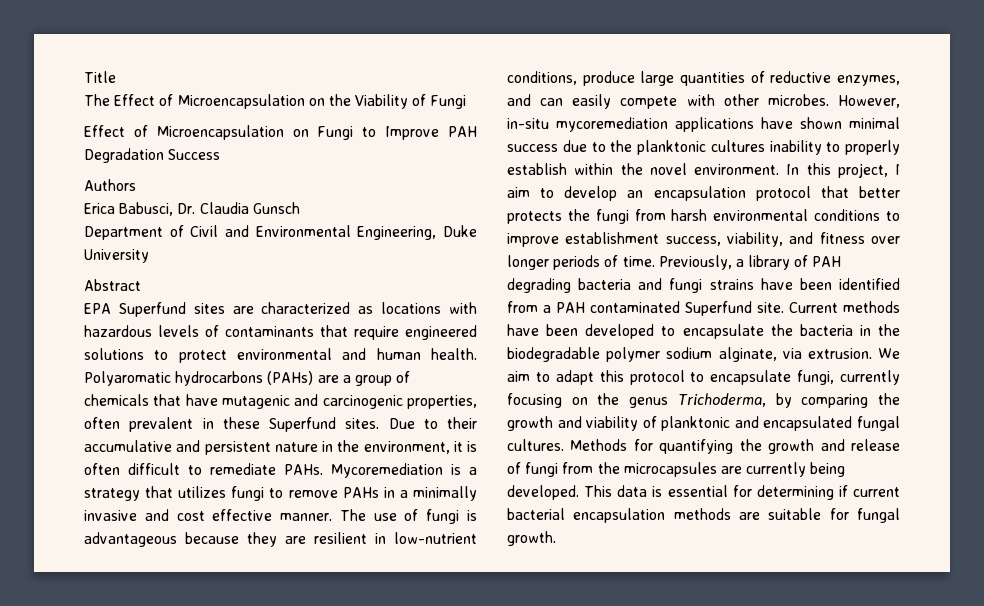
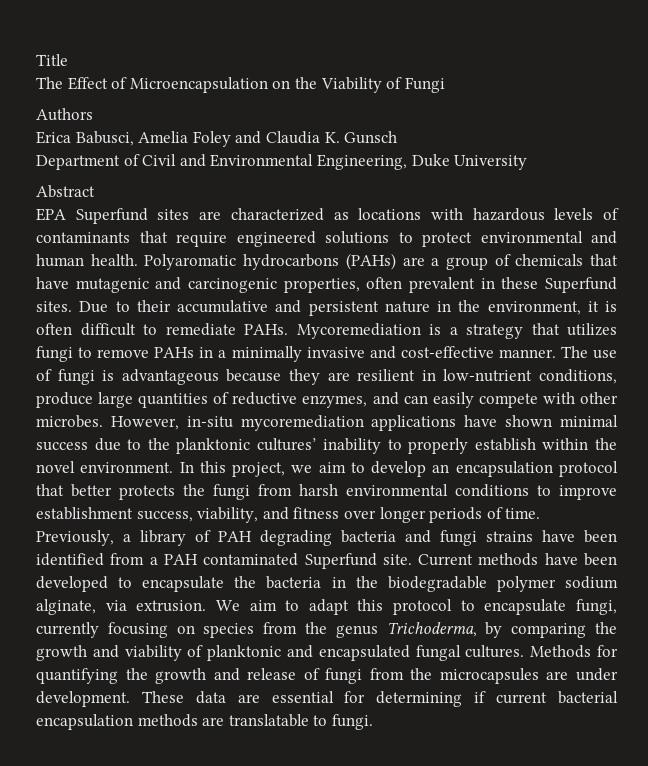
[84,125,477,140] [84,148,221,163] [84,179,136,191] [84,202,249,216] Effect of Microencapsulation on Fungi to Improve PAH Degradation Success // Authors // Erica Babusci, Dr. Claudia -> [36,108,93,121] [36,131,340,147] Authors // Erica Babusci, Amelia Foley and Claudia K.
[176,509,273,521] cost effective -> [400,346,494,358] cost-effective
[710,140,765,152] cultures -> [256,438,317,451] cultures’
[895,164,900,175] I -> [291,465,313,473] we
(588, 401) none -> [203,622,298,638] species from
[746,462,846,477] [507,485,663,500] currently being developed. This data is -> [576,668,618,681] [36,691,260,707] under development. These data are
[768,508,900,523] [507,531,556,546] suitable for fungal growth. -> [228,714,373,730] translatable to fungi.

